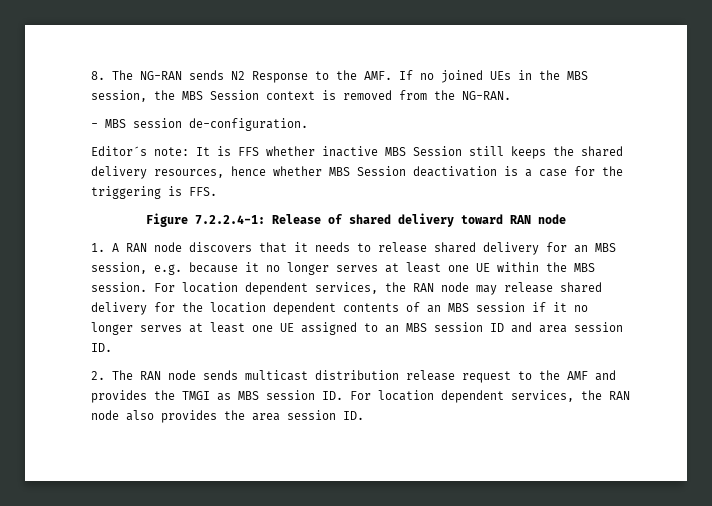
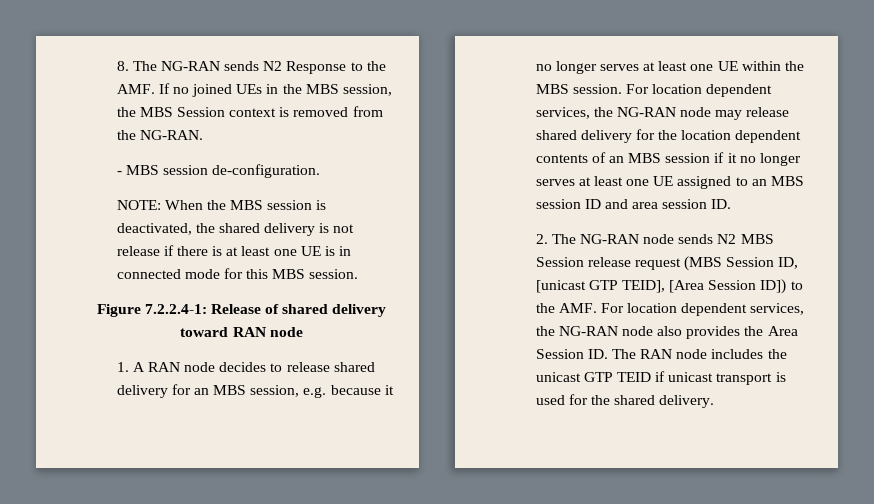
[91,146,624,159] [91,166,624,179] [91,186,218,199] Editor´s note: It is FFS whether inactive MBS Session still keeps the shared delivery resources, hence whether MBS Session deactivation is a case for the triggering is FFS. -> [116,200,327,210] [116,223,355,236] [116,245,352,256] [116,268,359,279] NOTE: When the MBS session is deactivated, the shared delivery is not release if there is at least one UE is in connected mode for this MBS session.
[189,242,351,253] discovers that it needs -> [219,362,267,372] decides
[413,283,435,292] RAN -> [616,107,676,117] NG-RAN
[140,371,162,380] RAN -> [579,234,639,244] NG-RAN
[245,370,617,383] [91,390,631,403] multicast distribution release request to the AMF and provides the TMGI as MBS session ID. For location dependent services, the RAN -> [717,234,774,244] [535,256,799,271] [535,279,803,294] [535,303,805,316] [535,326,618,336] N2 MBS Session release request (MBS Session ID, [unicast GTP TEID], [Area Session ID]) to the AMF. For location dependent services, the NG-RAN
[252,410,365,421] area session ID. -> [767,326,798,336] [535,349,787,359] [535,371,786,385] [535,394,715,408] Area Session ID. The RAN node includes the unicast GTP TEID if unicast transport is used for the shared delivery.

